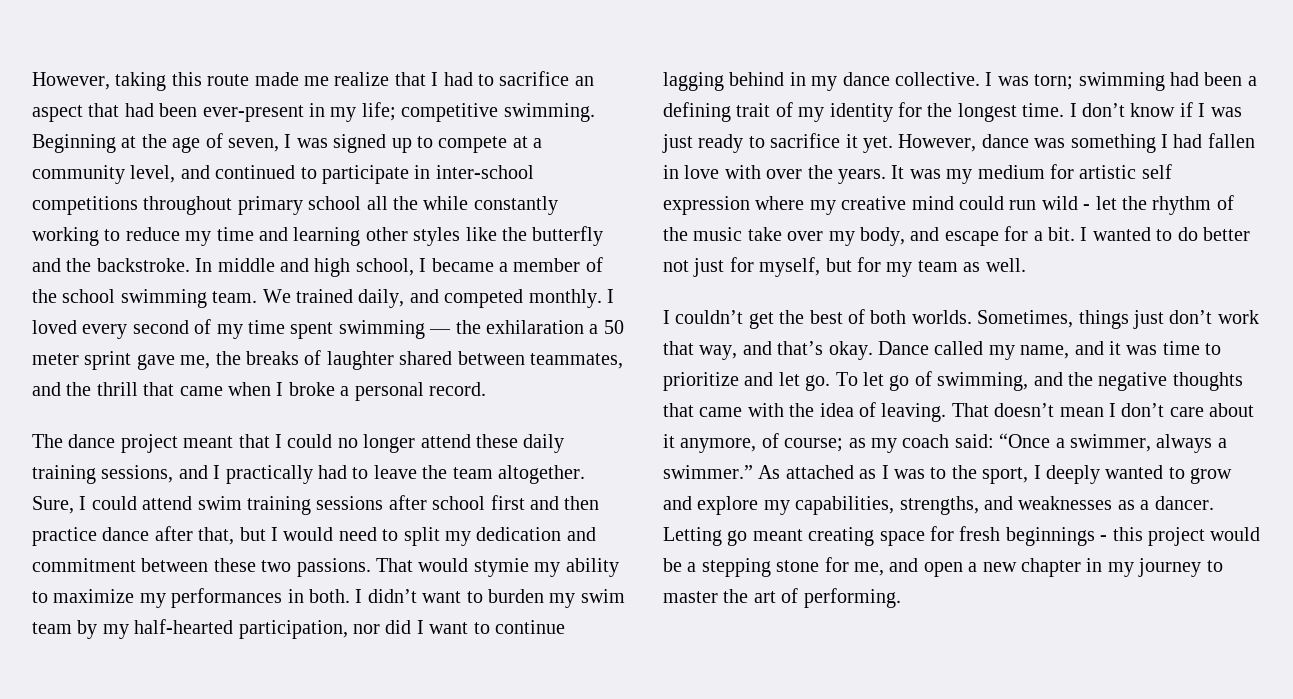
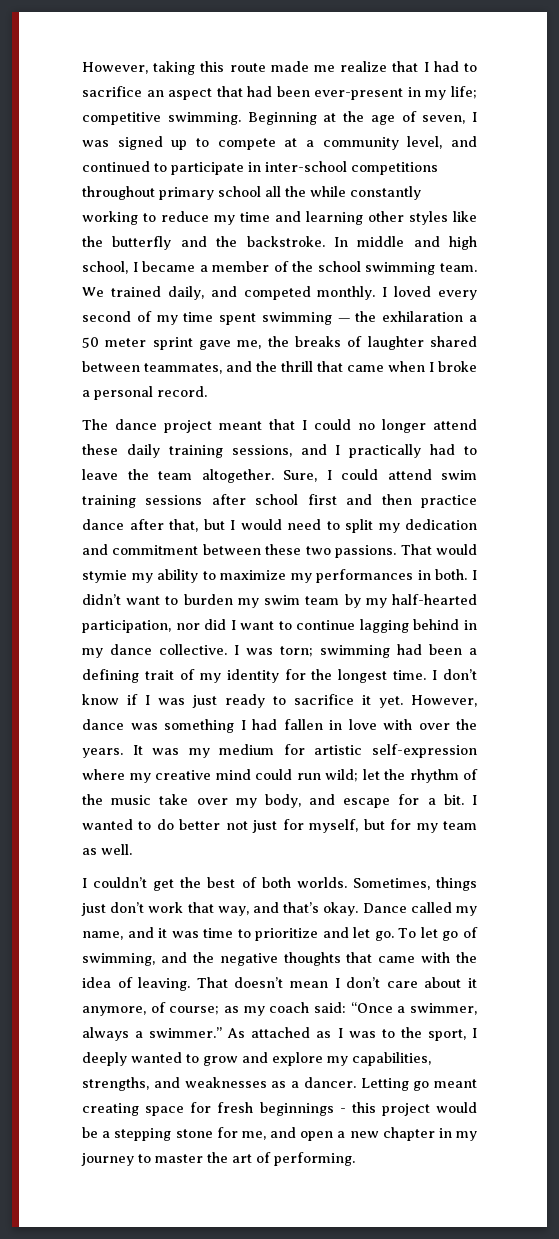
[1141,164,1172,179] [663,196,750,215] self expression -> [372,744,477,758] self-expression
[1041,196,1091,210] wild - -> [325,769,358,782] wild;

